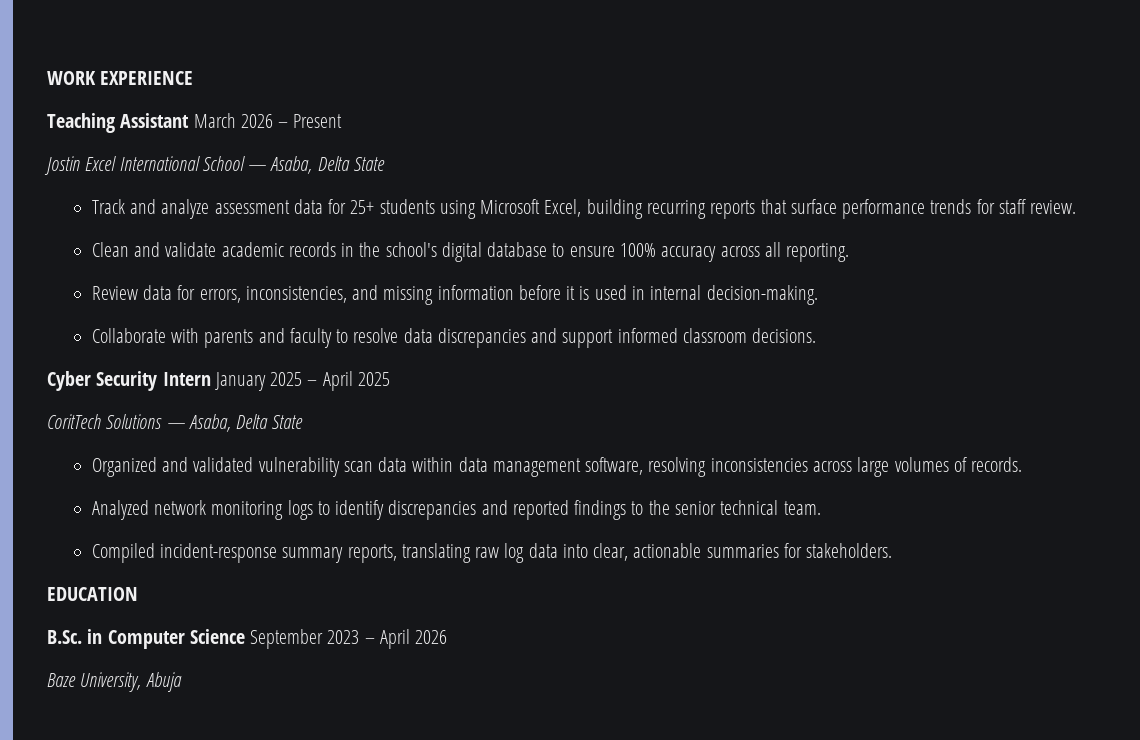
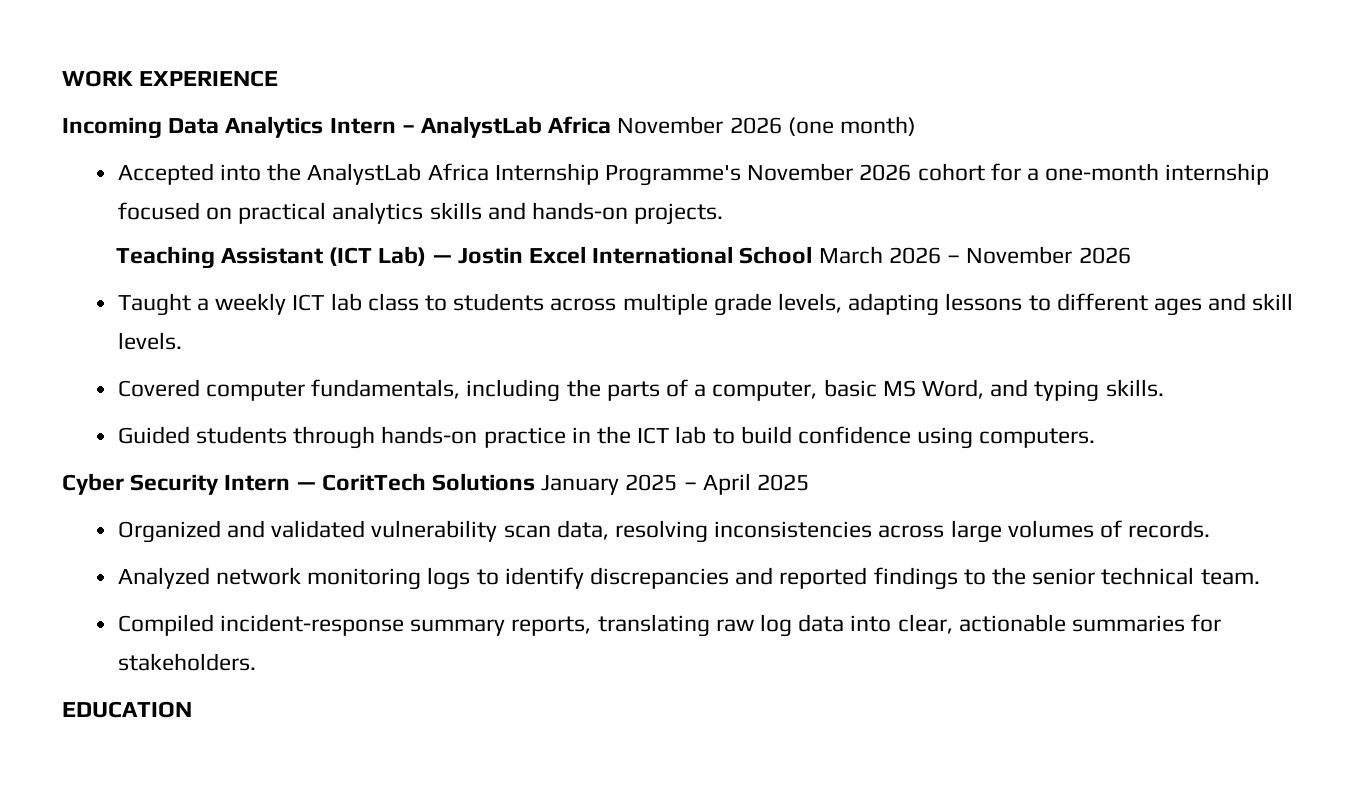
[47,113,343,133] [44,156,385,175] [91,199,1077,219] [91,242,850,262] [91,285,818,305] [91,328,817,348] Teaching Assistant March 2026 – Present // Jostin Excel International School — Asaba, Delta State // Track and analyze assessment data for 25+ students using Microsoft Excel, building recurring reports that surface performance trends for staff review. // Clean and validate academic records in the school's digital database to ensure 100% accuracy across all reporting. // Review data for errors, inconsistencies, and missing information before it is used in internal decision-making. // Collaborate with parents and faculty to resolve data discrepancies and support informed classroom decisions. -> [62,116,917,139] [117,163,1270,186] [117,202,724,225] [115,246,1131,269] [117,293,1294,316] [117,332,182,350] [117,379,1164,402] [117,426,1096,449] Incoming Data Analytics Intern – AnalystLab Africa November 2026 (one month) // Accepted into the AnalystLab Africa Internship Programme's November 2026 cohort for a one-month internship focused on practical analytics skills and hands-on projects. // Teaching Assistant (ICT Lab) — Jostin Excel International School March 2026 – November 2026 // Taught a weekly ICT lab class to students across multiple grade levels, adapting lessons to different ages and skill levels. // Covered computer fundamentals, including the parts of a computer, basic MS Word, and typing skills. // Guided students through hands-on practice in the ICT lab to build confidence using computers.
(211, 379) none -> [296,473,536,491] — CoritTech Solutions
[47,414,304,432] // CoritTech Solutions — Asaba, Delta State -> (810, 482) none
[378,457,644,477] data within data management software, -> [556,520,609,540] data,
[47,629,448,649] [47,672,182,692] // B.Sc. in Computer Science September 2023 – April 2026 // Baze University, Abuja -> (192, 709) none

